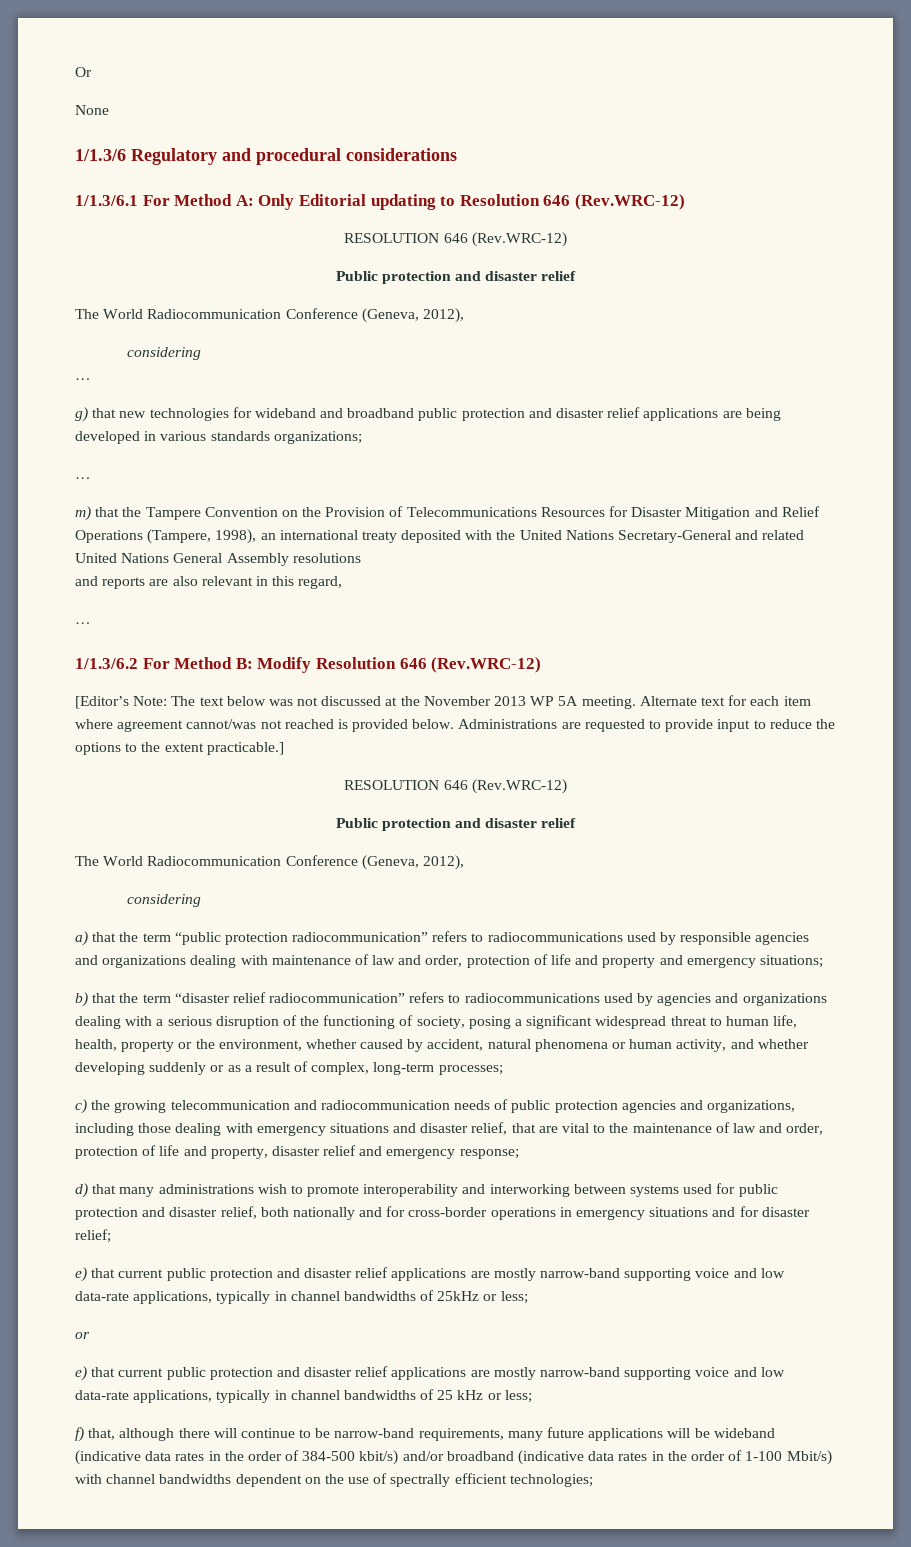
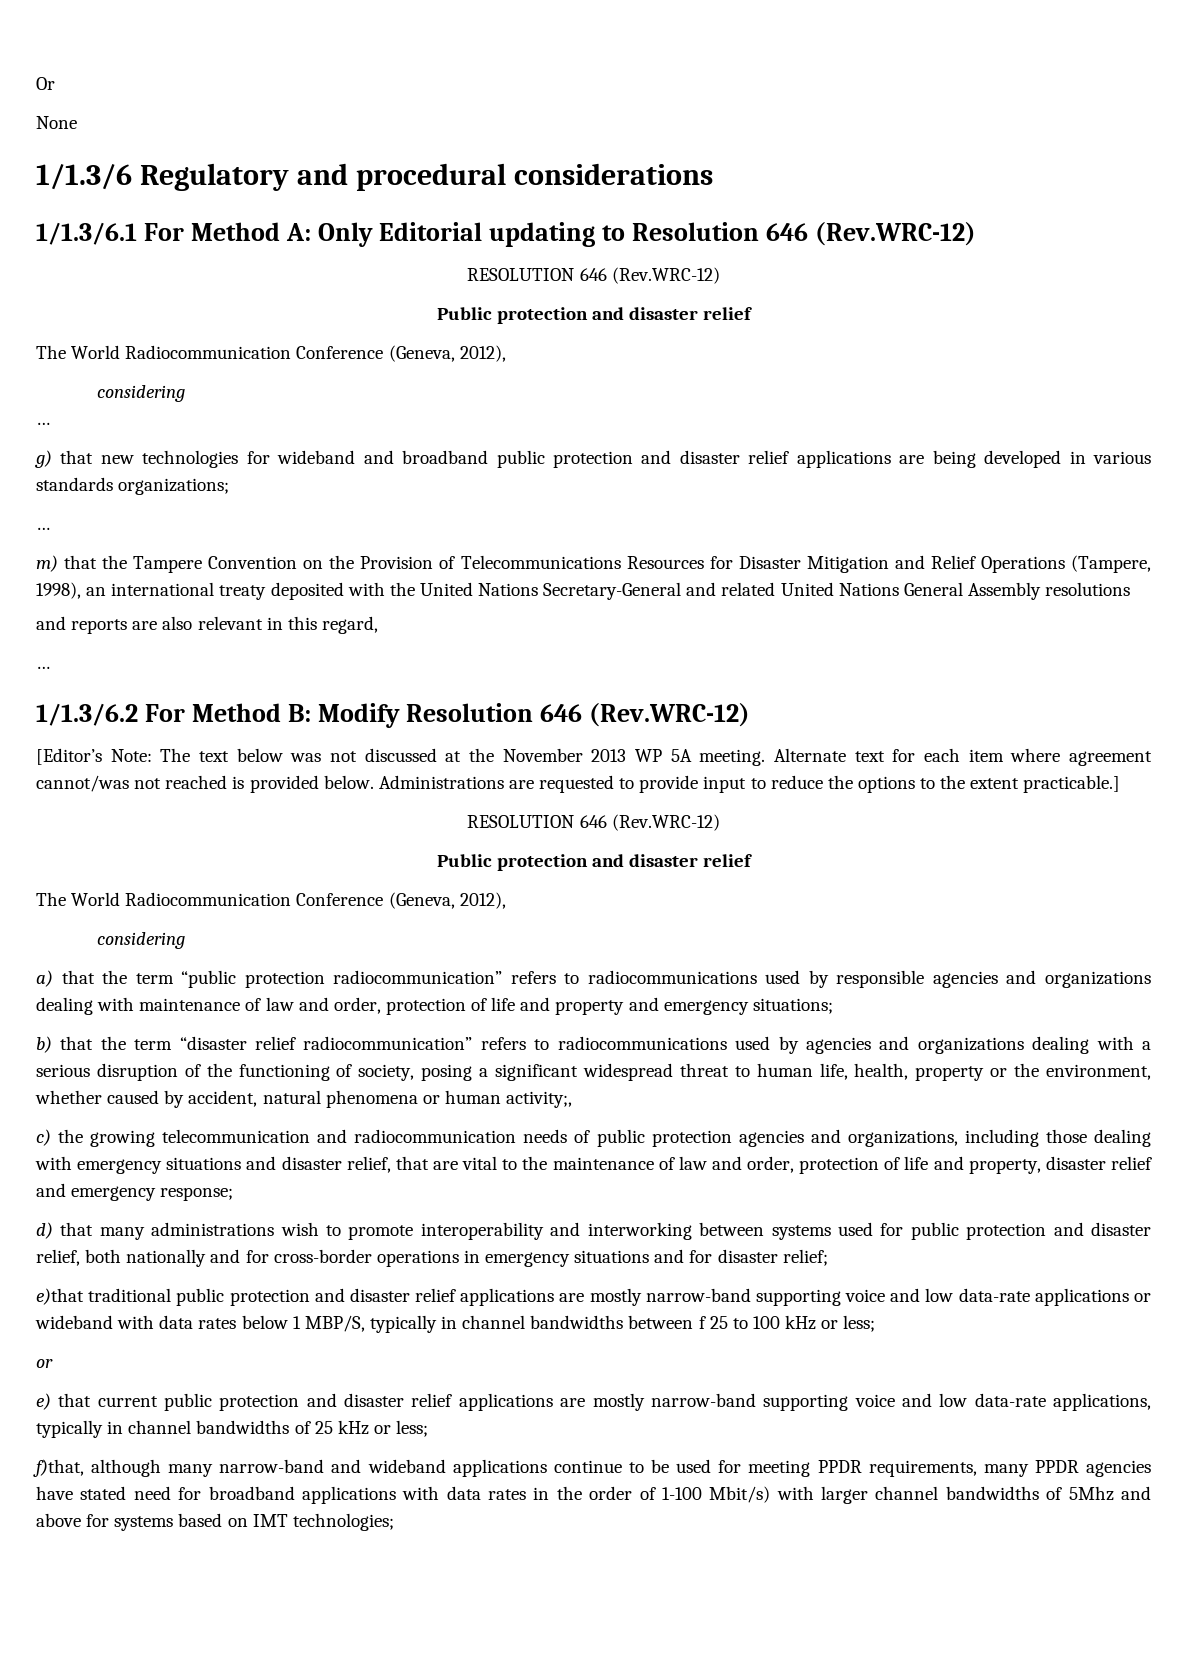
[676,1039,809,1052] [75,1061,503,1075] activity, and whether developing suddenly or as a result of complex, long-term processes; -> [506,1091,573,1108] activity;,
[75,1267,164,1282] e) that current -> [36,1288,172,1305] e)that traditional
[133,1290,480,1304] applications, typically in channel bandwidths of 25kHz -> [1034,1288,1151,1306] [35,1315,817,1333] applications or wideband with data rates below 1 MBP/S, typically in channel bandwidths between f 25 to 100 kHz
[75,1427,775,1442] [75,1450,585,1465] f) that, although there will continue to be narrow-band requirements, many future applications will be wideband (indicative data rates in the order of 384-500 kbit/s) and/or broadband (indicative -> [33,1459,1151,1477] [36,1486,440,1504] f)that, although many narrow-band and wideband applications continue to be used for meeting PPDR requirements, many PPDR agencies have stated need for broadband applications with
[106,1473,507,1487] channel bandwidths dependent on the use of spectrally efficient -> [821,1486,1152,1504] [36,1513,288,1531] larger channel bandwidths of 5Mhz and above for systems based on IMT

